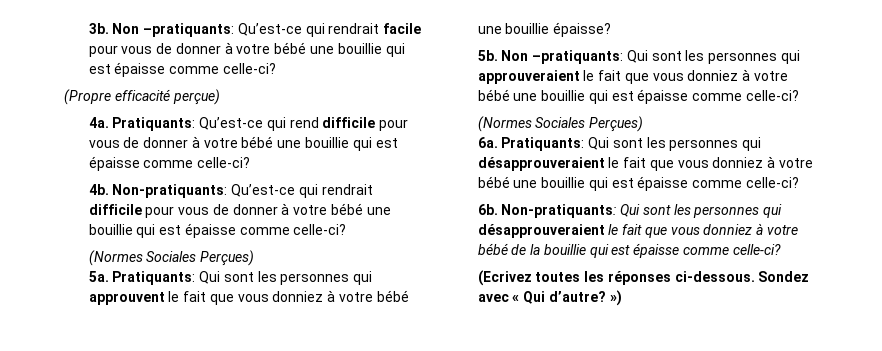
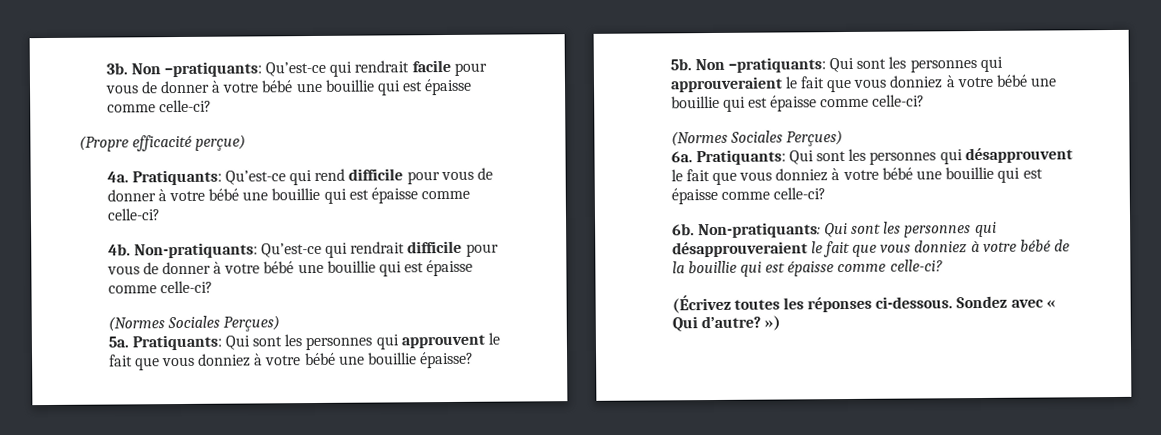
[477,157,605,171] désapprouveraient -> [964,147,1073,164] désapprouvent
[477,270,532,286] (Ecrivez -> [671,294,731,314] (Écrivez

